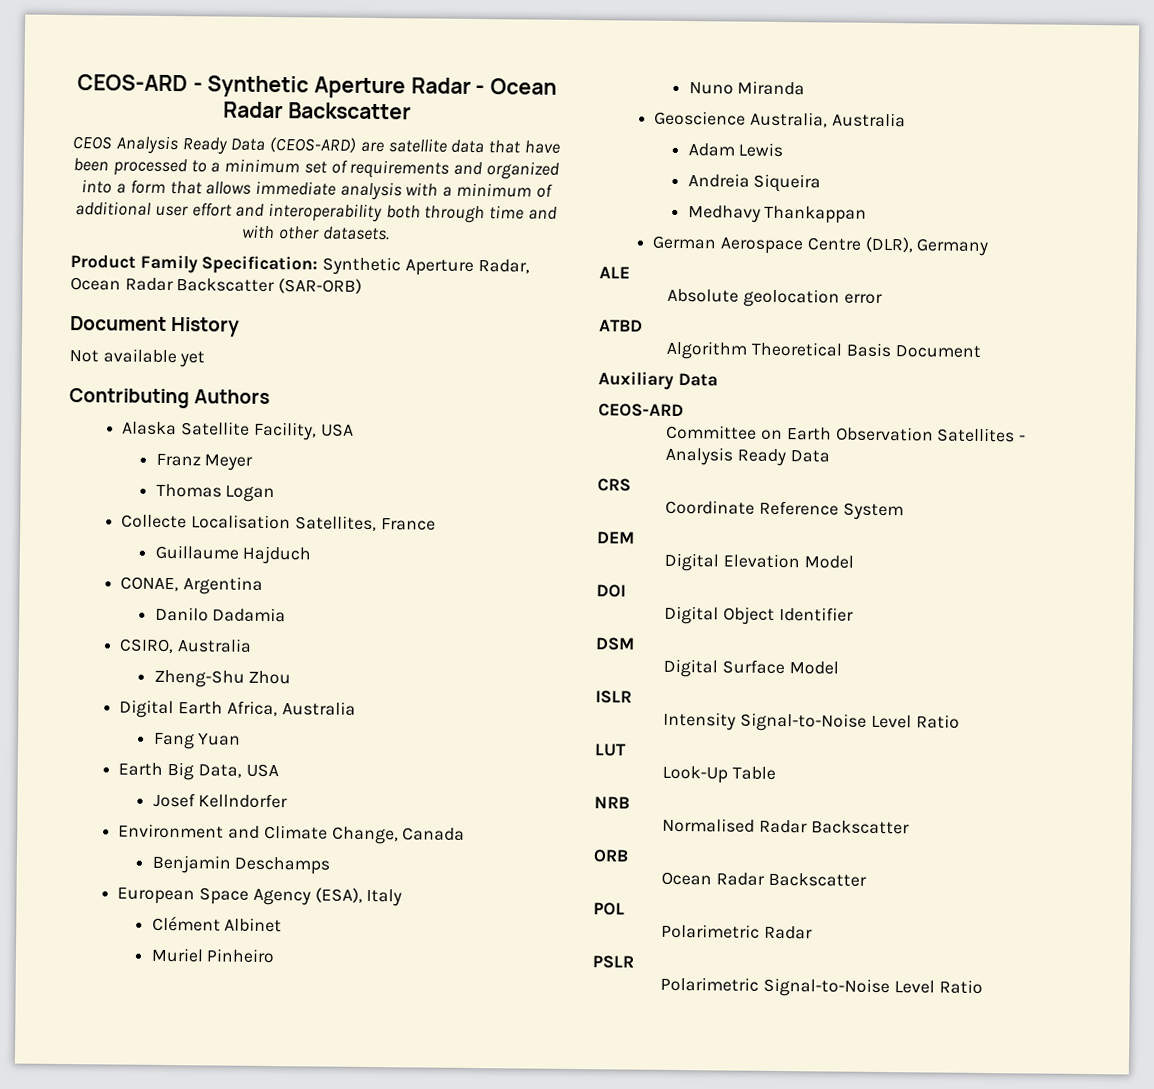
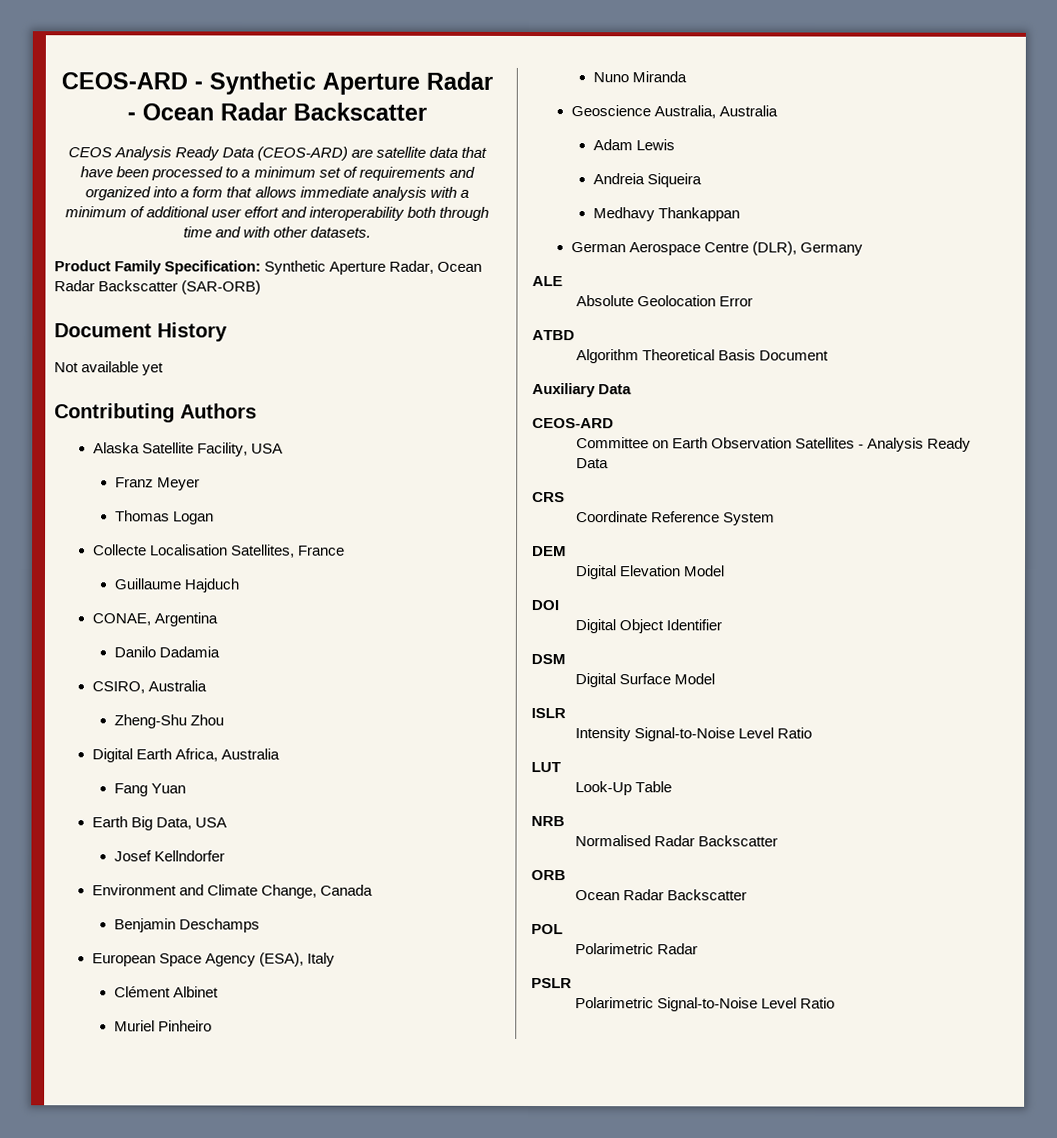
[743,288,883,308] geolocation error -> [637,295,754,307] Geolocation Error

